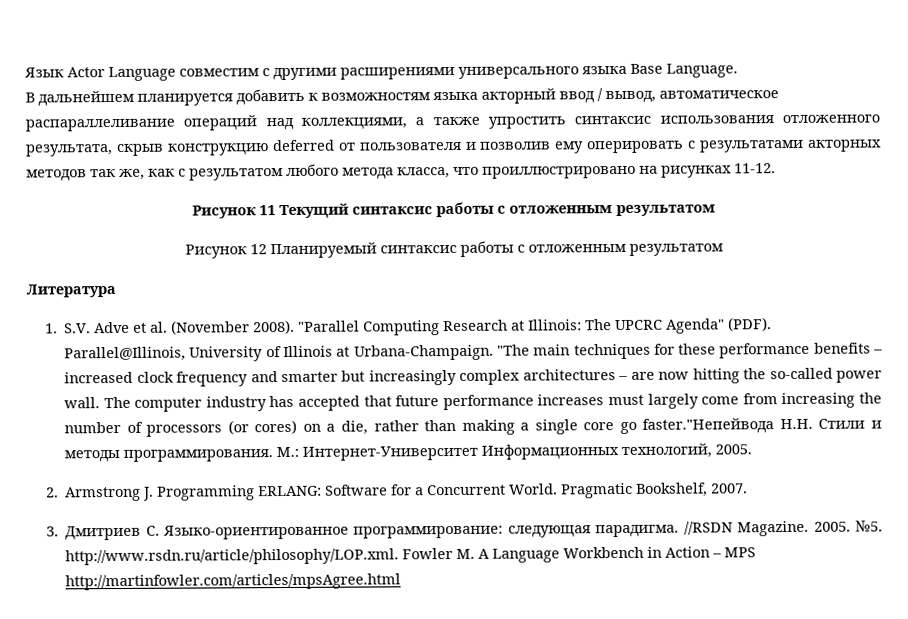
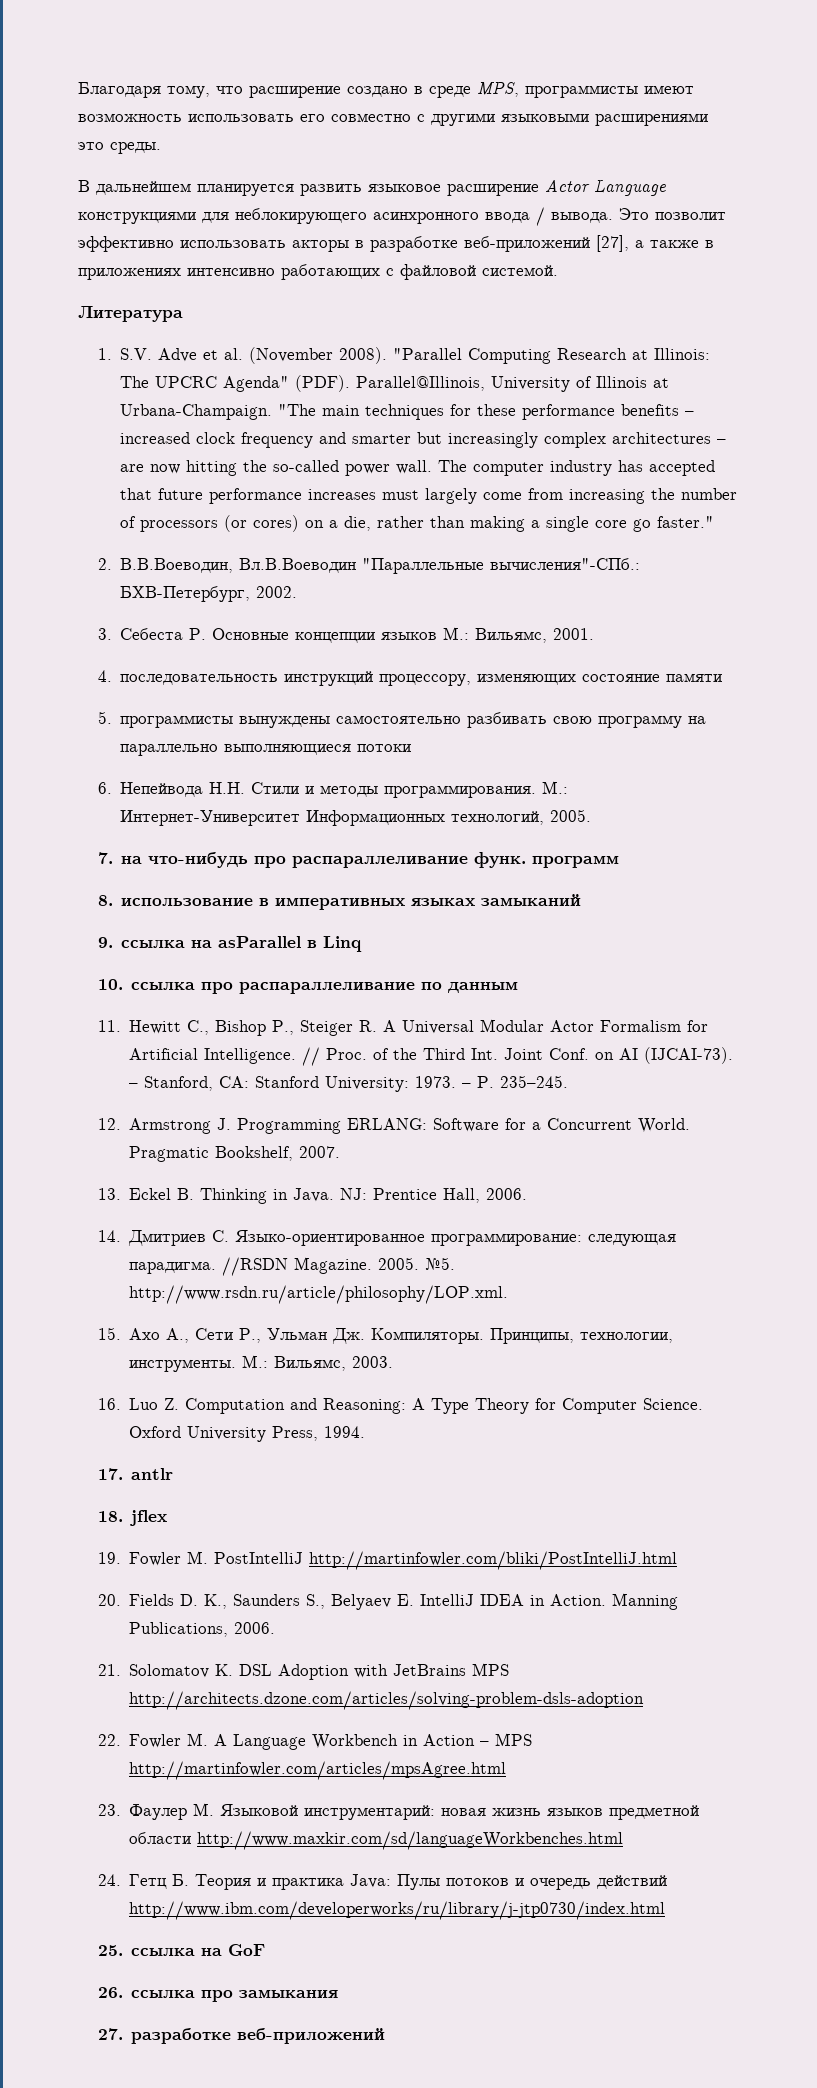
[24,63,738,82] [25,88,779,107] [25,114,881,132] [26,139,882,157] [26,163,776,182] [191,201,716,220] [184,240,724,259] Язык Actor Language совместим с другими расширениями универсального языка Base Language. // В дальнейшем планируется добавить к возможностям языка акторный ввод / вывод, автоматическое распараллеливание операций над коллекциями, а также упростить синтаксис использования отложенного результата, скрыв конструкцию deferred от пользователя и позволив ему оперировать с результатами акторных методов так же, как с результатом любого метода класса, что проиллюстрировано на рисунках 11-12. // Рисунок 11 Текущий синтаксис работы с отложенным результатом // Рисунок 12 Планируемый синтаксис работы с отложенным результатом -> [78,82,694,98] [78,113,708,126] [78,142,161,154] [78,180,666,196] [78,207,726,226] [78,235,714,252] [78,264,558,280] Благодаря тому, что расширение создано в среде MPS, программисты имеют возможность использовать его совместно с другими языковыми расширениями это среды. // В дальнейшем планируется развить языковое расширение Actor Language конструкциями для неблокирующего асинхронного ввода / вывода. Это позволит эффективно использовать акторы в разработке веб-приложений [27], а также в приложениях интенсивно работающих с файловой системой.
[642,418,775,434] faster."Непейвода -> [657,516,715,528] [98,558,641,574] [120,586,298,602] [98,627,595,643] [98,670,723,686] [98,711,707,728] [120,744,412,756] [98,782,204,797] faster." // 2. В.В.Воеводин, Вл.В.Воеводин "Параллельные вычисления"-СПб.: БХВ-Петербург, 2002. // 3. Себеста Р. Основные концепции языков М.: Вильямс, 2001. // 4. последовательность инструкций процессору, изменяющих состояние памяти // 5. программисты вынуждены самостоятельно разбивать свою программу на параллельно выполняющиеся потоки // 6. Непейвода
[45,487,59,498] 2. -> [98,852,620,868] [98,894,582,910] [98,936,363,952] [98,979,519,994] [98,1019,709,1036] [129,1047,734,1066] [129,1075,569,1092] [98,1118,122,1130] 7. на что-нибудь про распараллеливание функ. программ // 8. использование в императивных языках замыканий // 9. ссылка на asParallel в Linq // 10. ссылка про распараллеливание по данным // 11. Hewitt C., Bishop P., Steiger R. A Universal Modular Actor Formalism for Artificial Intelligence. // Proc. of the Third Int. Joint Conf. on AI (IJCAI-73). – Stanford, CA: Stanford University: 1973. – P. 235–245. // 12.
[45,526,59,537] 3. -> [98,1188,528,1204] [98,1230,122,1242] 13. Eckel B. Thinking in Java. NJ: Prentice Hall, 2006. // 14.
(400, 557) none -> [98,1327,674,1344] [129,1355,394,1372] [98,1398,704,1414] [129,1426,366,1442] [98,1468,174,1480] [98,1510,168,1526] [98,1551,678,1570] [98,1593,679,1610] [129,1622,276,1637] [98,1663,510,1680] [129,1691,645,1710] [98,1734,122,1746] // 15. Ахо А., Сети Р., Ульман Дж. Компиляторы. Принципы, технологии, инструменты. М.: Вильямс, 2003. // 16. Luo Z. Computation and Reasoning: A Type Theory for Computer Science. Oxford University Press, 1994. // 17. antlr // 18. jflex // 19. Fowler M. PostIntelliJ http://martinfowler.com/bliki/PostIntelliJ.html // 20. Fields D. K., Saunders S., Belyaev E. IntelliJ IDEA in Action. Manning Publications, 2006. // 21. Solomatov K. DSL Adoption with JetBrains MPS http://architects.dzone.com/articles/solving-problem-dsls-adoption // 22.
(402, 582) none -> [98,1803,700,1820] [129,1831,624,1850] [98,1874,668,1890] [129,1901,666,1920] [98,1944,266,1956] [98,1987,339,2002] [98,2028,386,2044] // 23. Фаулер М. Языковой инструментарий: новая жизнь языков предметной области http://www.maxkir.com/sd/languageWorkbenches.html // 24. Гетц Б. Теория и практика Java: Пулы потоков и очередь действий http://www.ibm.com/developerworks/ru/library/j-jtp0730/index.html // 25. ссылка на GoF // 26. ссылка про замыкания // 27. разработке веб-приложений

